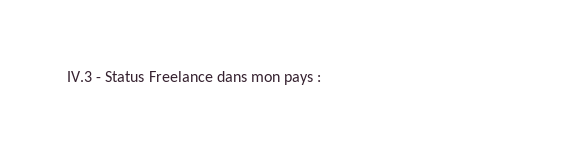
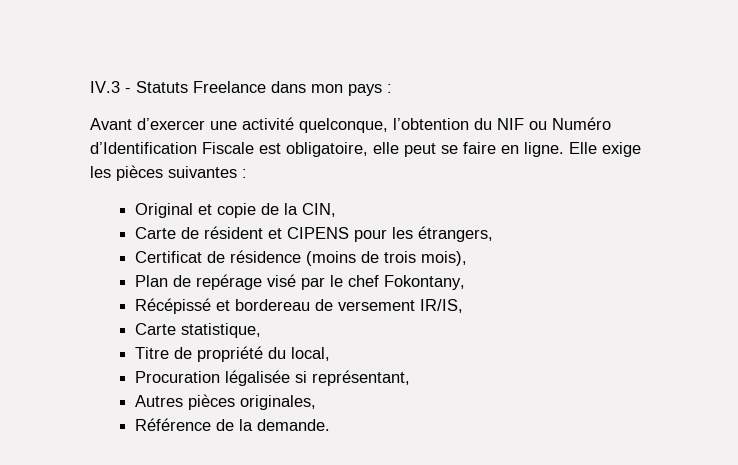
[105,71,145,82] Status -> [136,81,188,93] Statuts
(322, 78) none -> [90,117,611,133] [90,142,641,157] [90,165,247,181] [135,203,337,218] [135,226,494,242] [135,250,468,266] [135,274,466,290] [135,298,464,314] [135,323,262,338] [135,346,331,362] [135,370,411,386] [135,394,317,410] [135,418,331,431] // Avant d’exercer une activité quelconque, l’obtention du NIF ou Numéro d’Identification Fiscale est obligatoire, elle peut se faire en ligne. Elle exige les pièces suivantes : // Original et copie de la CIN, // Carte de résident et CIPENS pour les étrangers, // Certificat de résidence (moins de trois mois), // Plan de repérage visé par le chef Fokontany, // Récépissé et bordereau de versement IR/IS, // Carte statistique, // Titre de propriété du local, // Procuration légalisée si représentant, // Autres pièces originales, // Référence de la demande.

